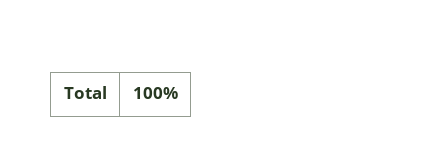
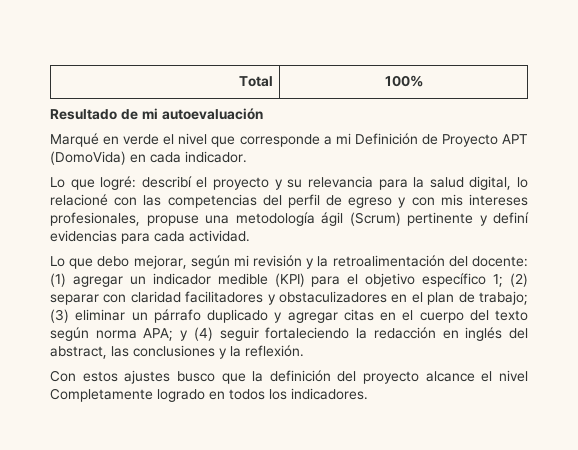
(178, 93) none -> [50,108,263,120] [50,133,528,147] [50,151,247,165] [50,176,529,190] [50,194,528,208] [50,212,529,226] [50,230,250,244] [50,255,528,269] [50,273,529,287] [50,291,528,305] [50,309,528,323] [50,327,528,341] [50,345,304,359] [50,370,528,384] [50,388,368,402] // Resultado de mi autoevaluación // Marqué en verde el nivel que corresponde a mi Definición de Proyecto APT (DomoVida) en cada indicador. // Lo que logré: describí el proyecto y su relevancia para la salud digital, lo relacioné con las competencias del perfil de egreso y con mis intereses profesionales, propuse una metodología ágil (Scrum) pertinente y definí evidencias para cada actividad. // Lo que debo mejorar, según mi revisión y la retroalimentación del docente: (1) agregar un indicador medible (KPI) para el objetivo específico 1; (2) separar con claridad facilitadores y obstaculizadores en el plan de trabajo; (3) eliminar un párrafo duplicado y agregar citas en el cuerpo del texto según norma APA; y (4) seguir fortaleciendo la redacción en inglés del abstract, las conclusiones y la reflexión. // Con estos ajustes busco que la definición del proyecto alcance el nivel Completamente logrado en todos los indicadores.

